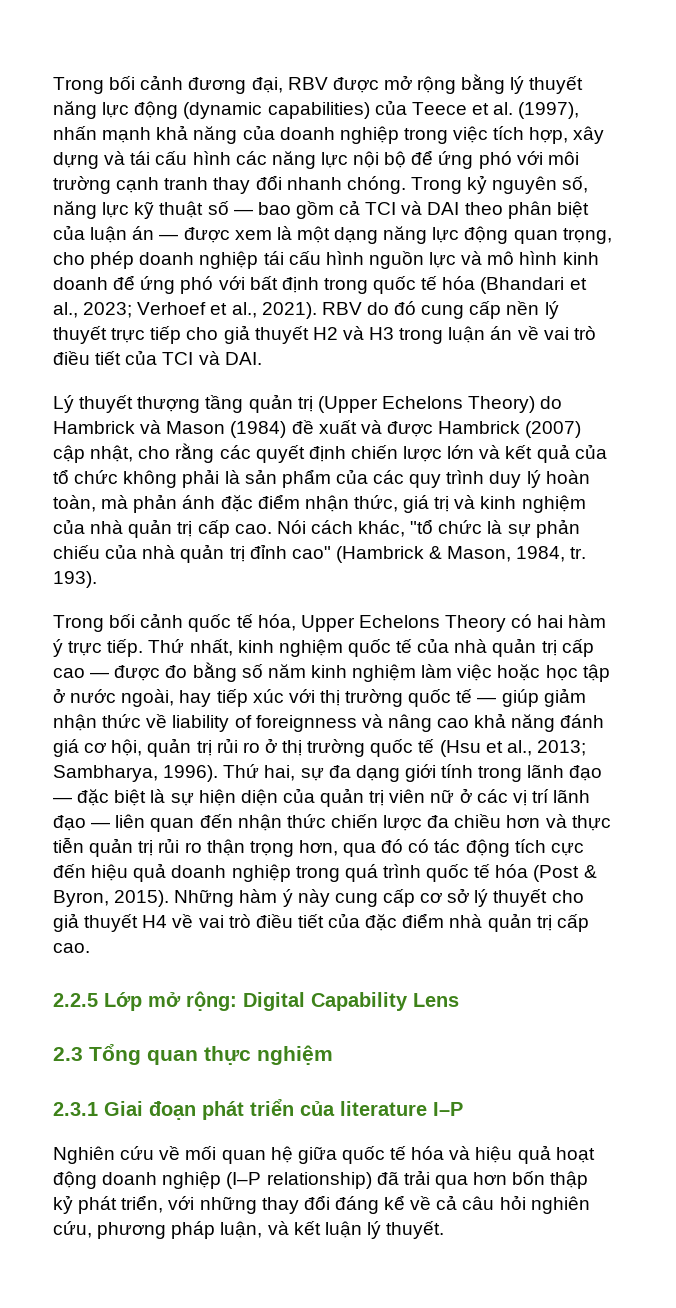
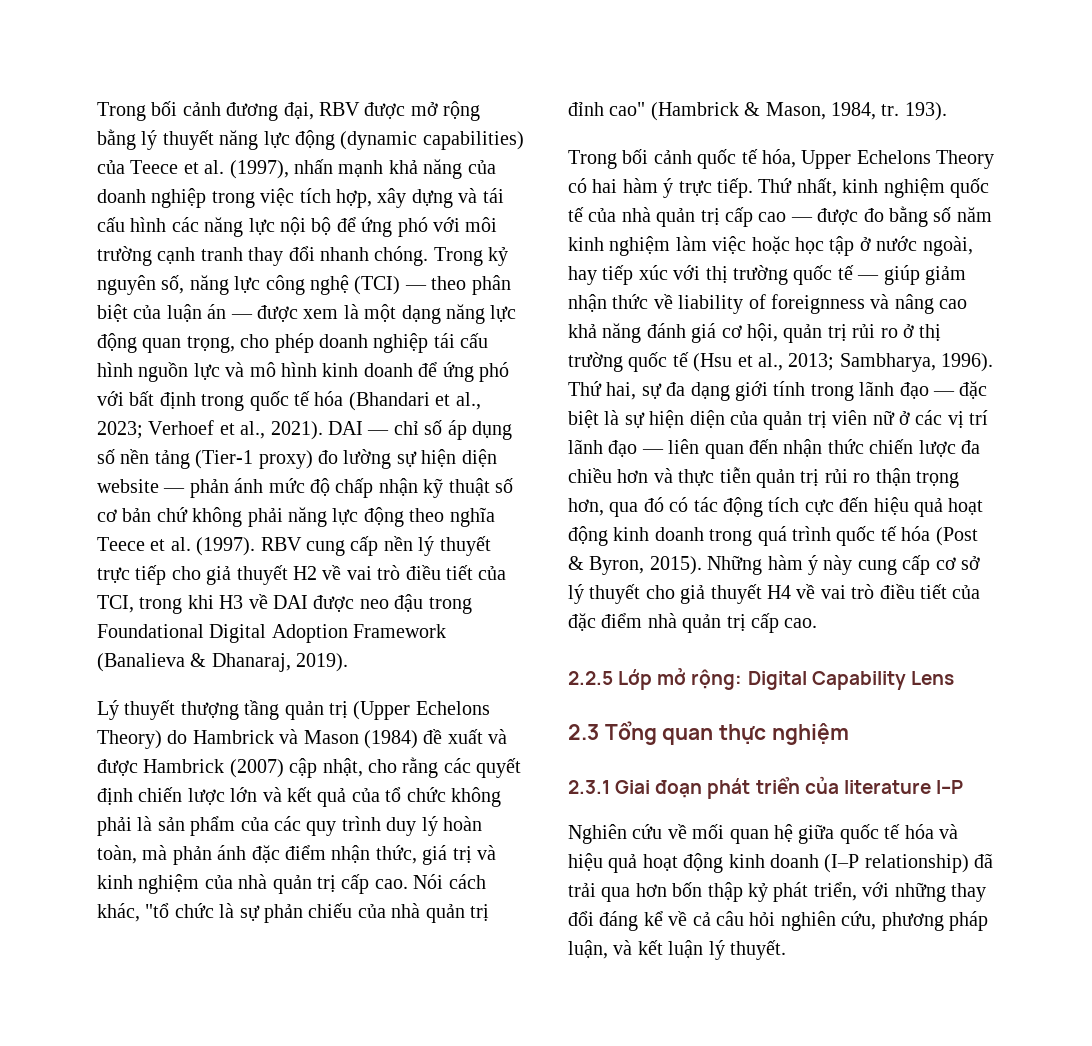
[134,200,460,219] kỹ thuật số — bao gồm cả TCI và DAI -> [265,275,427,295] công nghệ (TCI) —
[321,301,417,315] RBV do đó -> [328,420,512,440] [97,449,497,469] [97,478,513,498] [97,507,495,527] [97,537,302,556] DAI — chỉ số áp dụng số nền tảng (Tier-1 proxy) đo lường sự hiện diện website — phản ánh mức độ chấp nhận kỹ thuật số cơ bản chứ không phải năng lực động theo nghĩa Teece et al. (1997). RBV
[342,326,596,344] [53,350,262,365] và H3 trong luận án về vai trò điều tiết của TCI và DAI. -> [322,565,507,580] [97,594,472,614] [97,624,447,643] [97,653,349,672] về vai trò điều tiết của TCI, trong khi H3 về DAI được neo đậu trong Foundational Digital Adoption Framework (Banalieva & Dhanaraj, 2019).
[171,864,291,882] doanh nghiệp -> [948,498,984,515] [568,526,704,546] hoạt động kinh doanh
[102,1171,222,1189] doanh nghiệp -> [728,854,819,868] kinh doanh

